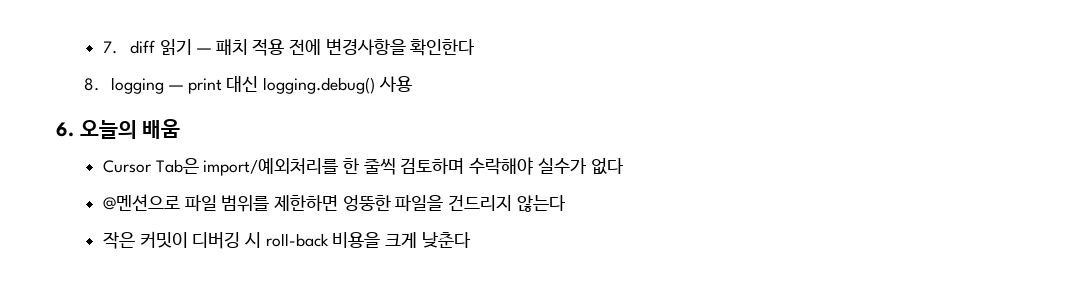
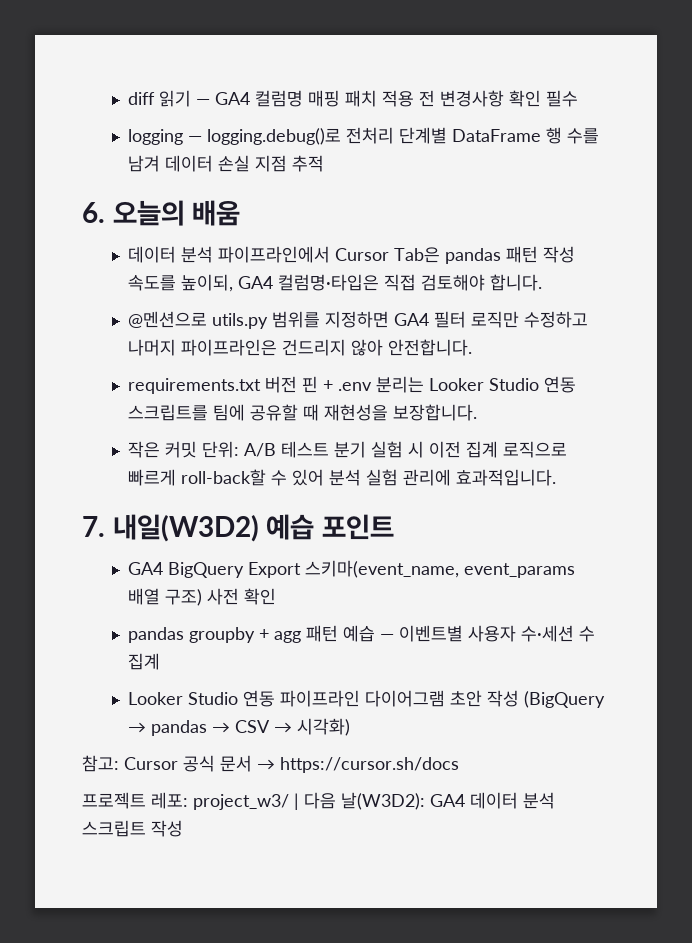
[102,41,117,54] 7. -> (128, 98) none
[215,38,476,56] [83,76,412,94] [56,119,181,139] [102,157,624,176] [102,194,566,212] [102,231,471,249] 패치 적용 전에 변경사항을 확인한다 // 8. logging — print 대신 logging.debug() 사용 // 6. 오늘의 배움 // Cursor Tab은 import/예외처리를 한 줄씩 검토하며 수락해야 실수가 없다 // @멘션으로 파일 범위를 제한하면 엉뚱한 파일을 건드리지 않는다 // 작은 커밋이 디버깅 시 roll-back 비용을 크게 낮춘다 -> [215,90,579,107] [128,127,600,145] [128,155,325,172] [82,200,241,226] [128,246,576,264] [128,274,543,292] [128,311,589,329] [128,339,473,356] [128,376,577,394] [128,404,478,421] [128,441,568,458] [128,469,557,486] [82,514,394,542] [128,560,576,578] [128,588,277,606] [128,625,596,643] [128,653,161,670] [128,690,606,708] [128,718,351,736] [82,755,459,773] [82,792,555,810] [82,820,183,837] GA4 컬럼명 매핑 패치 적용 전 변경사항 확인 필수 // logging — logging.debug()로 전처리 단계별 DataFrame 행 수를 남겨 데이터 손실 지점 추적 // 6. 오늘의 배움 // 데이터 분석 파이프라인에서 Cursor Tab은 pandas 패턴 작성 속도를 높이되, GA4 컬럼명·타입은 직접 검토해야 합니다. // @멘션으로 utils.py 범위를 지정하면 GA4 필터 로직만 수정하고 나머지 파이프라인은 건드리지 않아 안전합니다. // requirements.txt 버전 핀 + .env 분리는 Looker Studio 연동 스크립트를 팀에 공유할 때 재현성을 보장합니다. // 작은 커밋 단위: A/B 테스트 분기 실험 시 이전 집계 로직으로 빠르게 roll-back할 수 있어 분석 실험 관리에 효과적입니다. // 7. 내일(W3D2) 예습 포인트 // GA4 BigQuery Export 스키마(event_name, event_params 배열 구조) 사전 확인 // pandas groupby + agg 패턴 예습 — 이벤트별 사용자 수·세션 수 집계 // Looker Studio 연동 파이프라인 다이어그램 초안 작성 (BigQuery → pandas → CSV → 시각화) // 참고: Cursor 공식 문서 → https://cursor.sh/docs // 프로젝트 레포: project_w3/ | 다음 날(W3D2): GA4 데이터 분석 스크립트 작성

